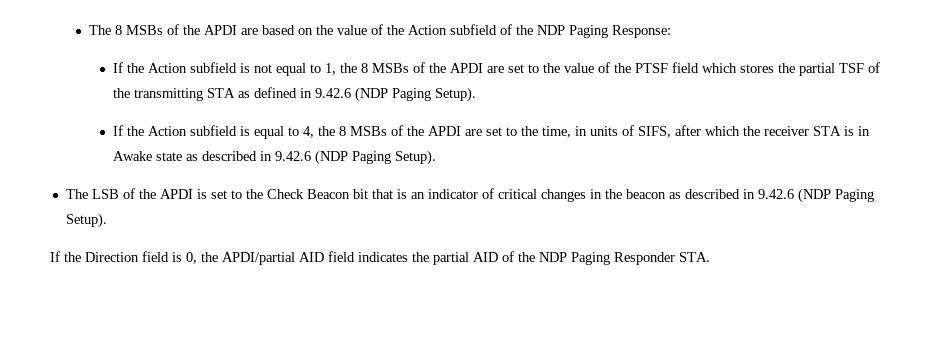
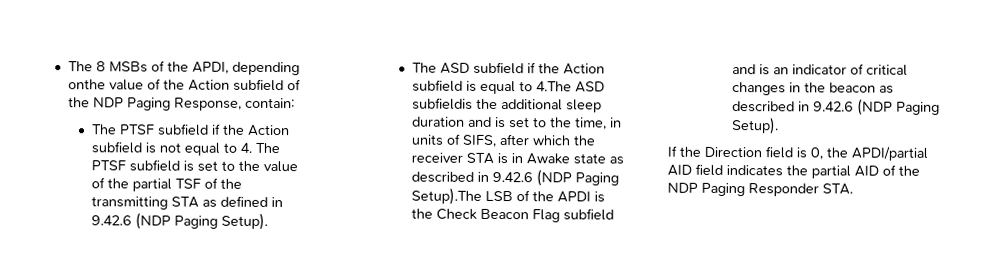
[204,25,334,35] APDI are based on the -> [192,61,301,76] [68,79,107,90] APDI, depending onthe
[612,25,672,38] [112,62,123,73] Response: // If -> [174,97,296,111] [91,123,222,136] Response, contain: // The PTSF subfield if
[324,62,504,75] 1, the 8 MSBs of the APDI are -> [240,142,281,154] [91,159,195,172] 4. The PTSF subfield is
[634,62,795,73] PTSF field which stores the -> (130, 183) none
[112,125,123,136] If -> [412,61,537,75] The ASD subfield if
[302,125,482,138] 4, the 8 MSBs of the APDI are -> [536,81,606,93] [412,97,603,113] [412,116,507,129] 4.The ASD subfieldis the additional sleep duration and is
[394,150,436,165] [65,189,88,199] Setup). // The -> [411,187,483,205] Setup).The
[210,190,242,199] set to -> (606, 197) none
[352,189,393,199] bit that -> [532,208,615,223] [732,64,757,75] Flag subfield and

